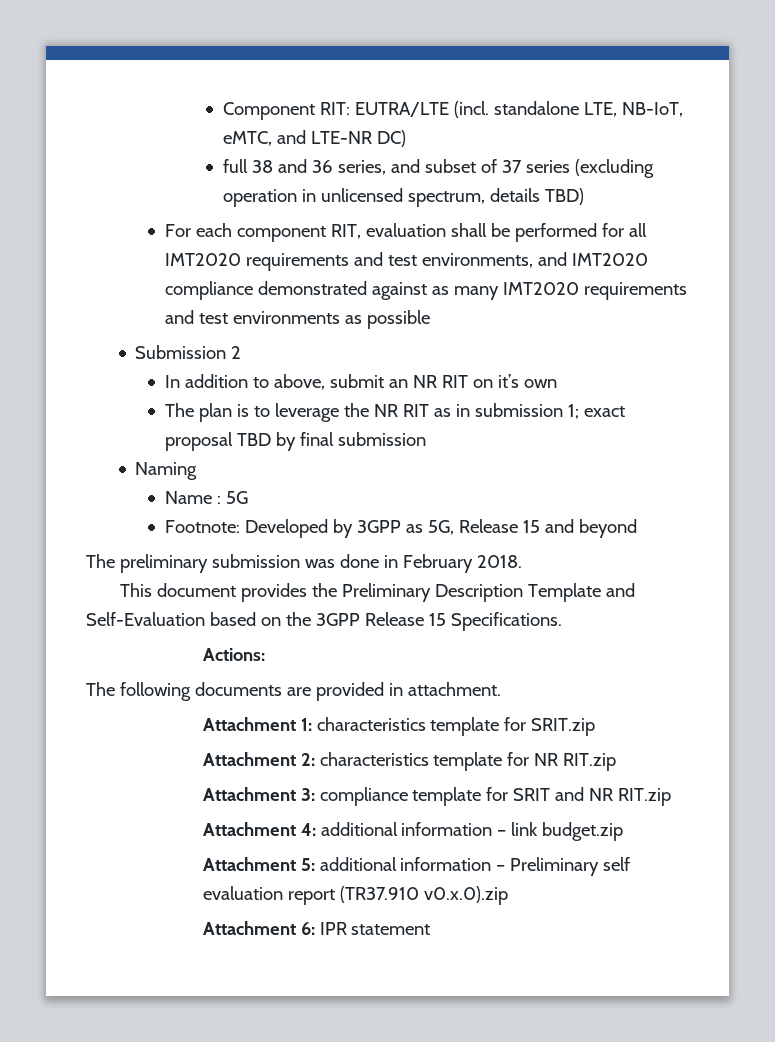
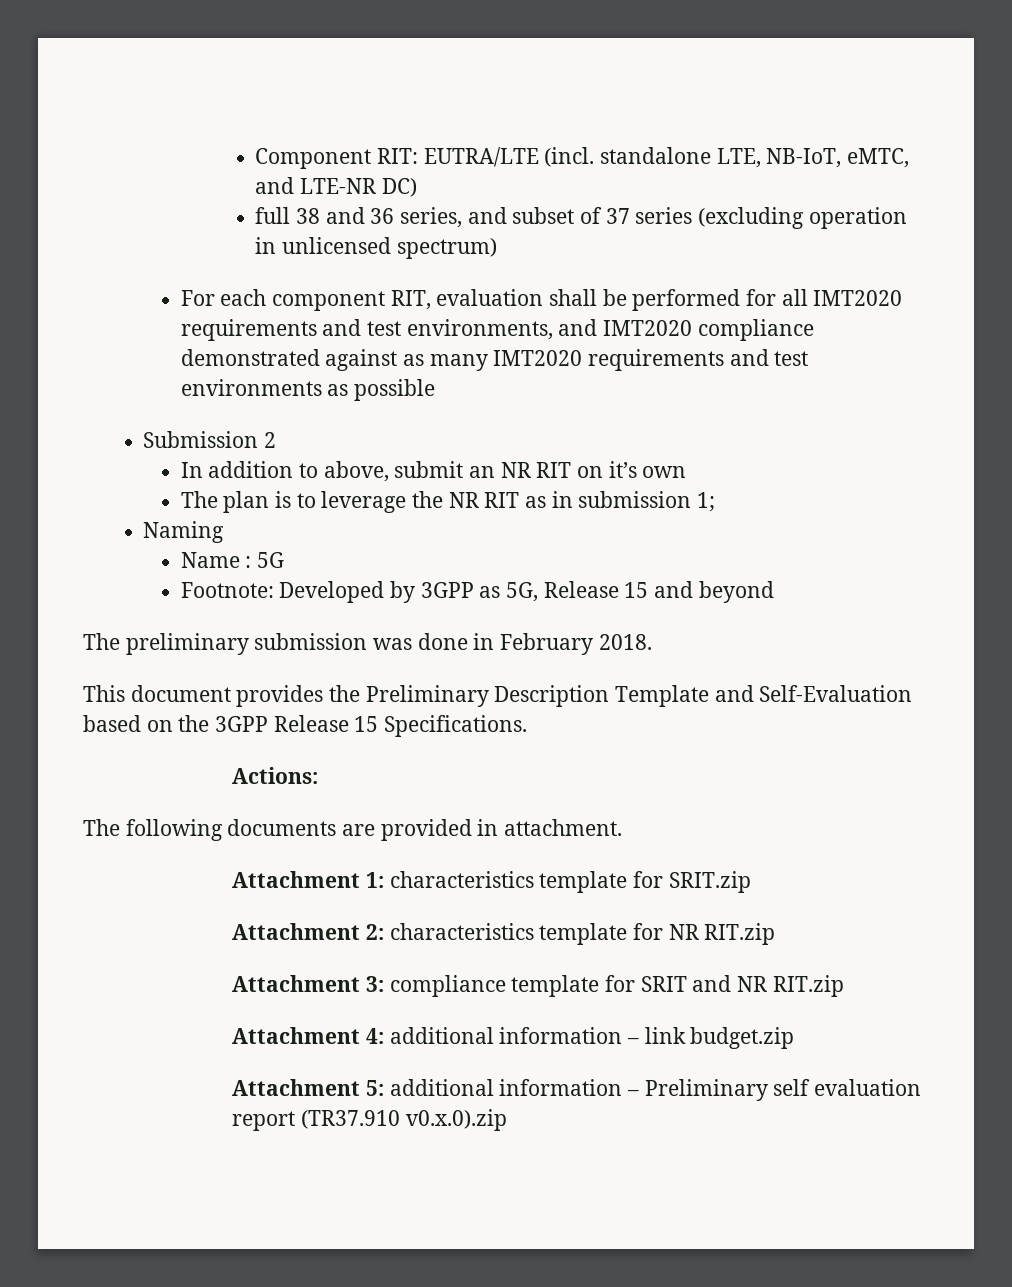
[407,188,584,207] spectrum, details TBD) -> [396,238,497,259] spectrum)
[583,406,625,417] [164,432,426,451] exact proposal TBD by final submission -> (716, 502) none
[202,921,431,935] // Attachment 6: IPR statement -> (507, 1120) none

